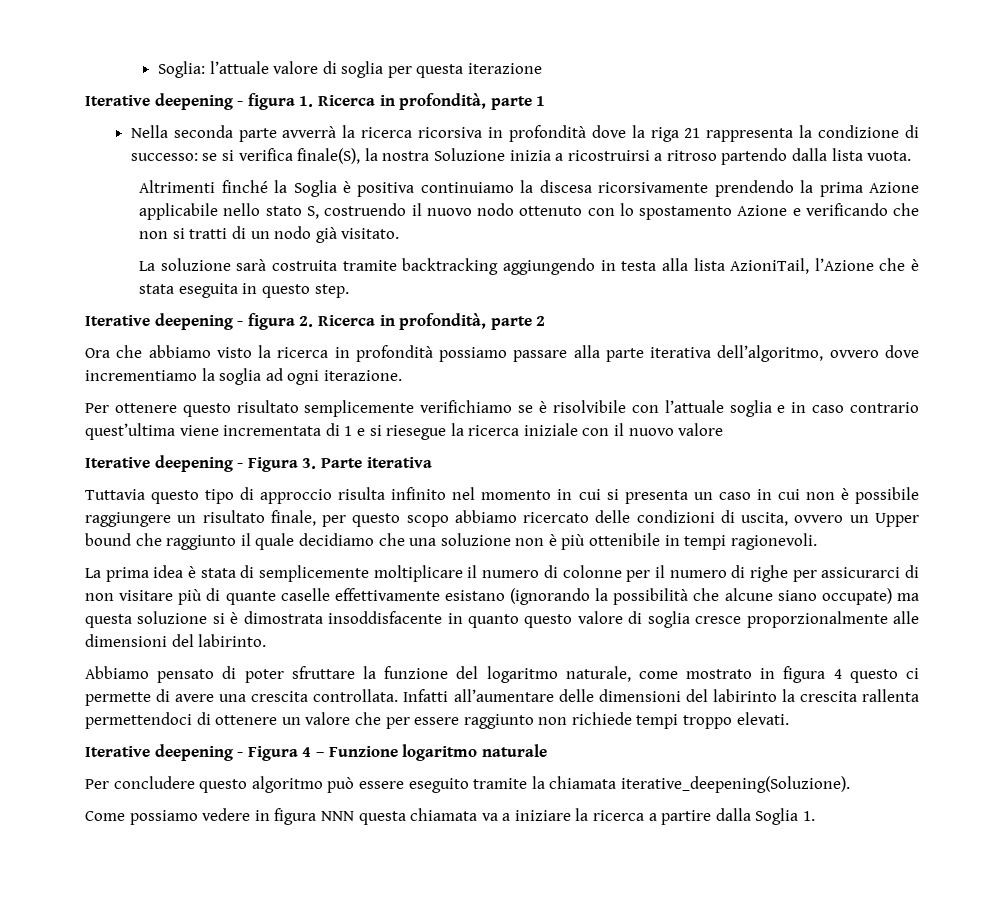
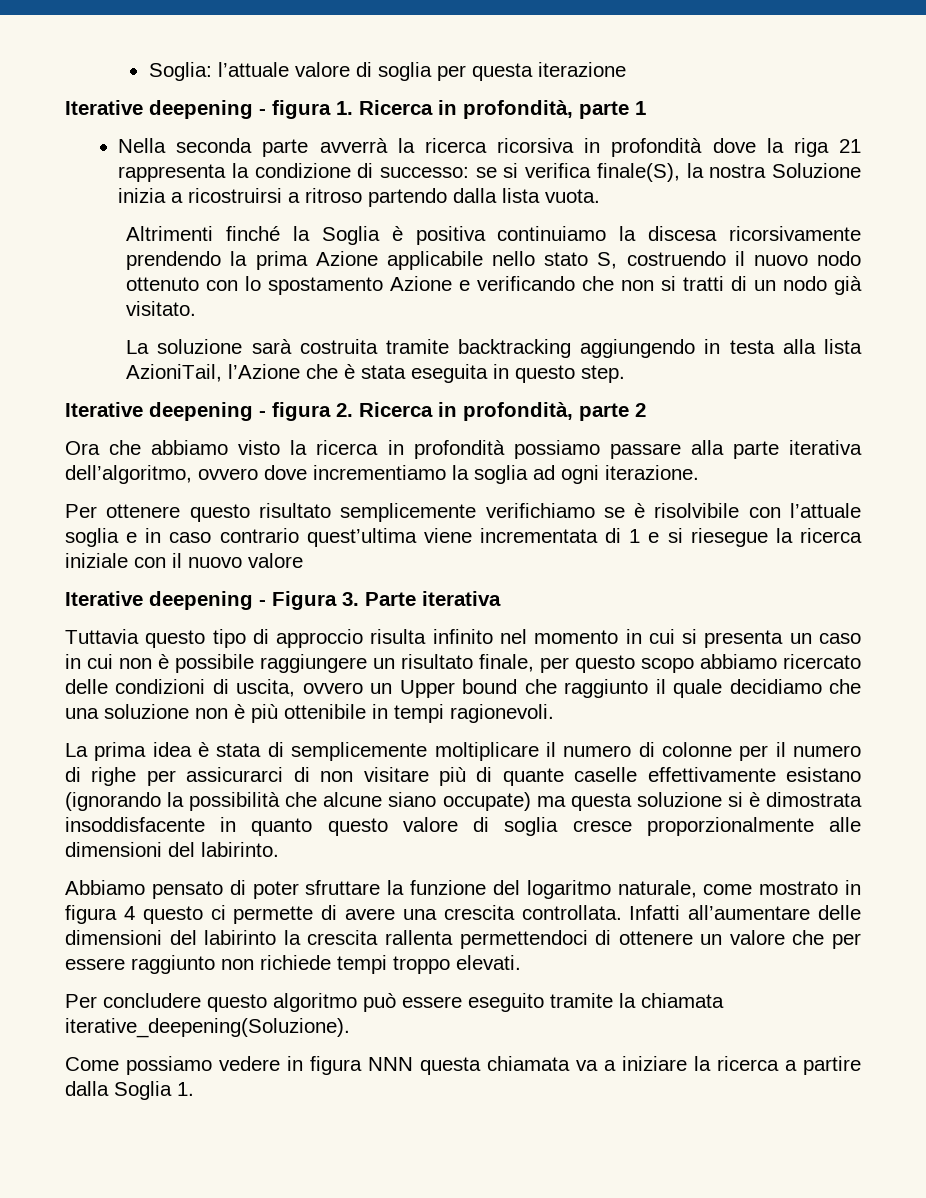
[85,744,547,761] // Iterative deepening - Figura 4 – Funzione logaritmo naturale -> (521, 962) none

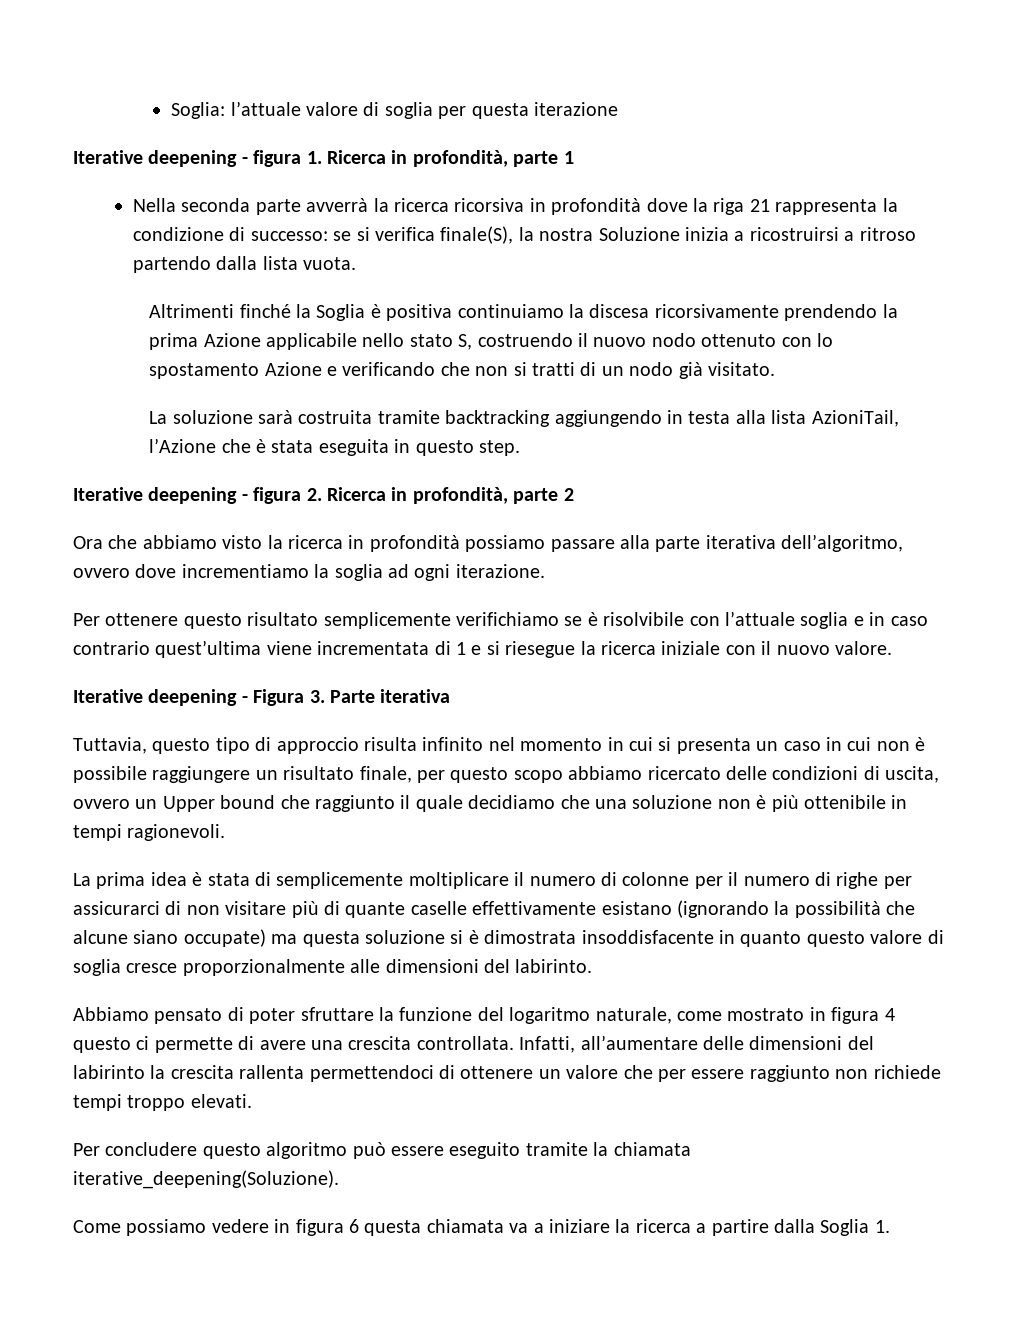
[248,553,303,568] valore -> [834,641,892,655] valore.
[65,629,139,644] Tuttavia -> [73,737,147,754] Tuttavia,
[629,905,681,920] Infatti -> [519,1036,576,1053] Infatti,
[368,1057,413,1071] NNN -> [349,1219,359,1233] 6

